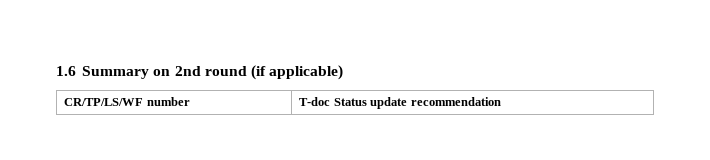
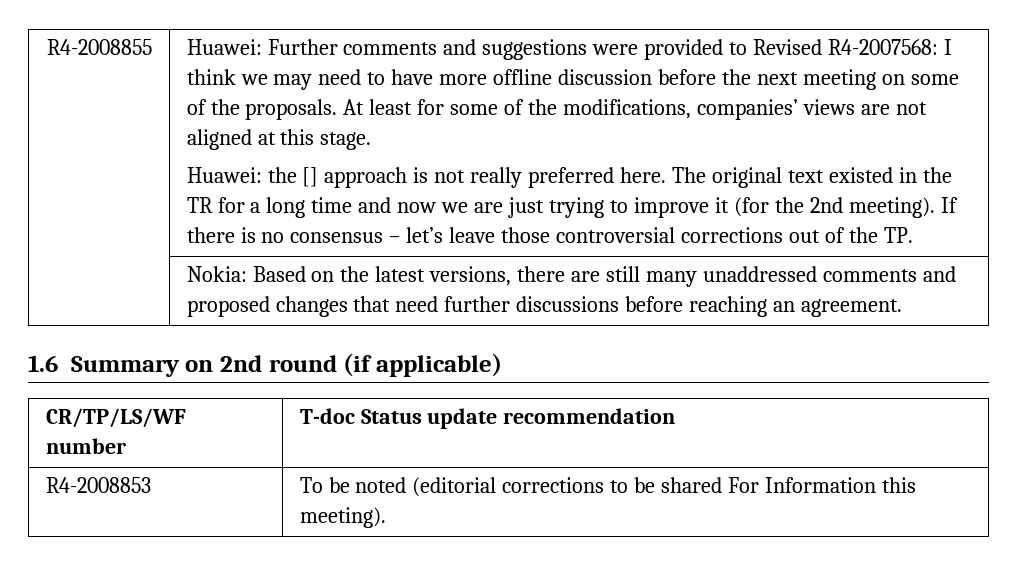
(56, 71) none -> [46,39,152,55] [186,39,952,60] [186,69,959,90] [186,99,927,120] [186,129,372,150] [186,167,952,188] [186,197,958,218] [186,227,913,243] [186,266,956,287] [186,296,903,317] R4-2008855 | Huawei: Further comments and suggestions were provided to Revised R4-2007568: I think we may need to have more offline discussion before the next meeting on some of the proposals. At least for some of the modifications, companies’ views are not aligned at this stage. // Huawei: the [] approach is not really preferred here. The original text existed in the TR for a long time and now we are just trying to improve it (for the 2nd meeting). If there is no consensus – let’s leave those controversial corrections out of the TP. // | Nokia: Based on the latest versions, there are still many unaddressed comments and proposed changes that need further discussions before reaching an agreement. //
(501, 101) none -> [45,477,151,493] [299,477,916,497] [299,507,386,528] // R4-2008853 | To be noted (editorial corrections to be shared For Information this meeting).

